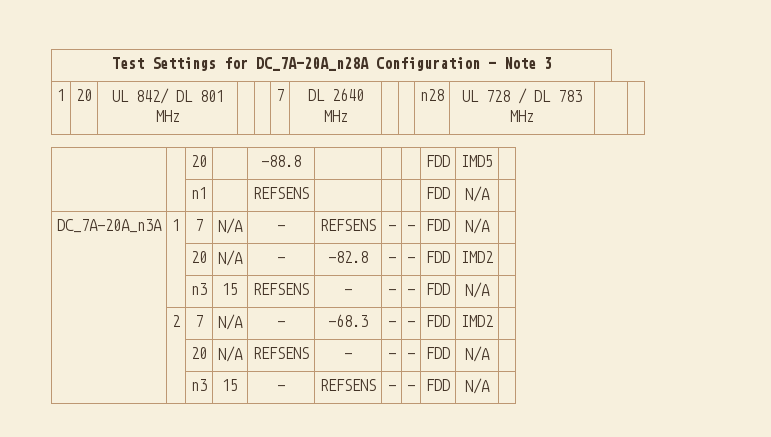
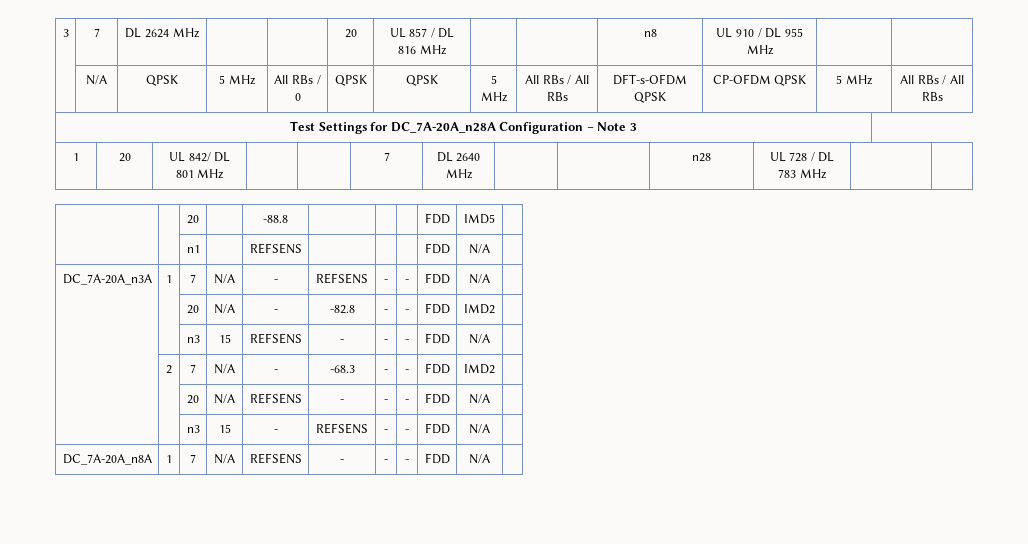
(111, 63) none -> [62,29,69,37] [93,28,100,37] [125,28,200,38] [344,29,357,38] [389,28,455,38] [398,45,447,55] [643,29,657,37] [716,28,803,38] [746,45,774,55] [86,75,107,85] [146,75,178,86] [219,75,256,85] [274,75,321,85] [294,93,301,101] [334,75,367,86] [406,75,438,86] [490,75,497,84] [480,92,508,102] [525,75,589,85] [546,92,568,101] [613,74,687,85] [634,92,666,103] [712,74,807,86] [836,75,873,85] [900,75,964,85] [921,92,943,101] 3 | 7 | DL 2624 MHz | | | 20 | UL 857 / DL 816 MHz | | | n8 | UL 910 / DL 955 MHz | | // | N/A | QPSK | 5 MHz | All RBs / 0 | QPSK | QPSK | 5 MHz | All RBs / All RBs | DFT-s-OFDM QPSK | CP-OFDM QPSK | 5 MHz | All RBs / All RBs //
(490, 386) none -> [62,454,152,465] [166,455,172,463] [190,454,196,463] [214,454,235,464] [249,453,302,464] [340,459,344,463] [384,459,388,463] [405,459,409,463] [424,453,450,464] [469,454,490,464] // DC_7A-20A_n8A | 1 | 7 | N/A | REFSENS | - | - | - | FDD | N/A |

